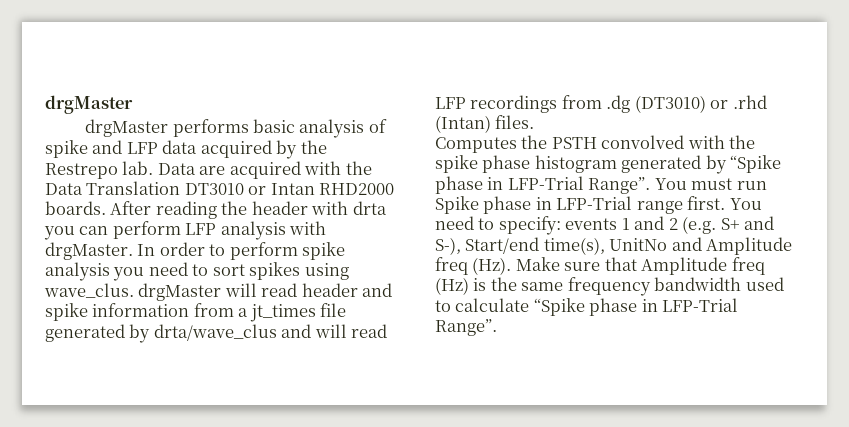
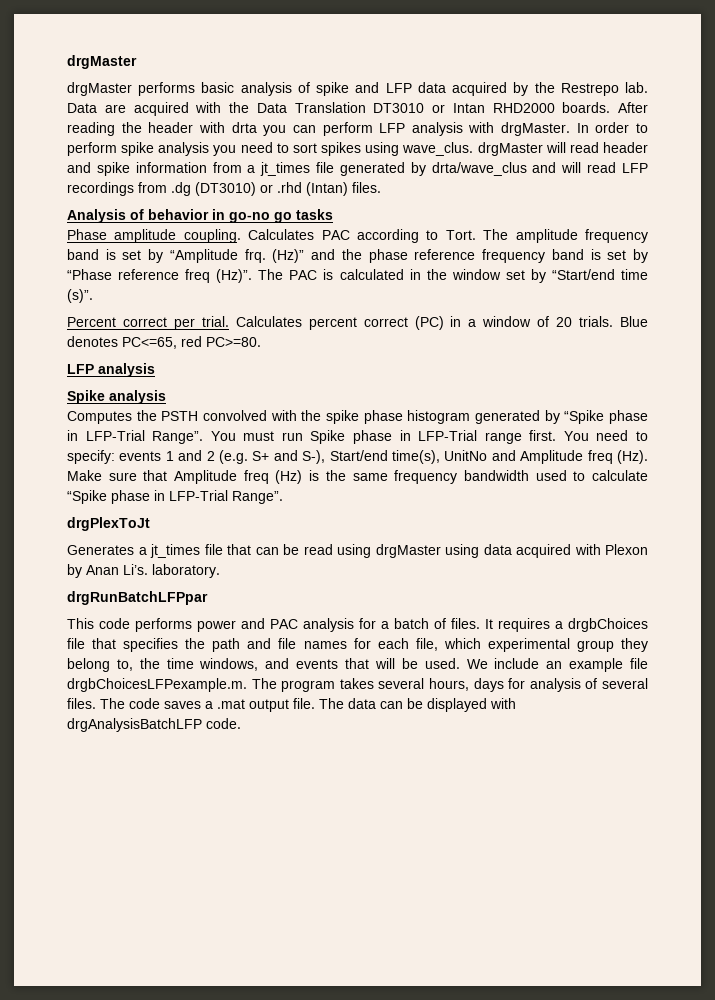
(535, 122) none -> [67,209,333,223] [67,229,648,243] [67,249,649,263] [67,269,648,283] [67,289,93,303] [67,316,649,330] [67,336,261,349] [67,363,155,377] [67,390,166,404] // Analysis of behavior in go-no go tasks // Phase amplitude coupling. Calculates PAC according to Tort. The amplitude frequency band is set by “Amplitude frq. (Hz)” and the phase reference frequency band is set by “Phase reference freq (Hz)”. The PAC is calculated in the window set by “Start/end time (s)”. // Percent correct per trial. Calculates percent correct (PC) in a window of 20 trials. Blue denotes PC<=65, red PC>=80. // LFP analysis // Spike analysis
(497, 327) none -> [67,517,150,531] [67,544,648,558] [67,564,220,578] [67,591,208,605] [67,618,648,632] [67,638,648,652] [67,658,649,672] [67,678,649,692] [67,698,516,712] [67,718,241,732] // drgPlexToJt // Generates a jt_times file that can be read using drgMaster using data acquired with Plexon by Anan Li’s. laboratory. // drgRunBatchLFPpar // This code performs power and PAC analysis for a batch of files. It requires a drgbChoices file that specifies the path and file names for each file, which experimental group they belong to, the time windows, and events that will be used. We include an example file drgbChoicesLFPexample.m. The program takes several hours, days for analysis of several files. The code saves a .mat output file. The data can be displayed with drgAnalysisBatchLFP code.

